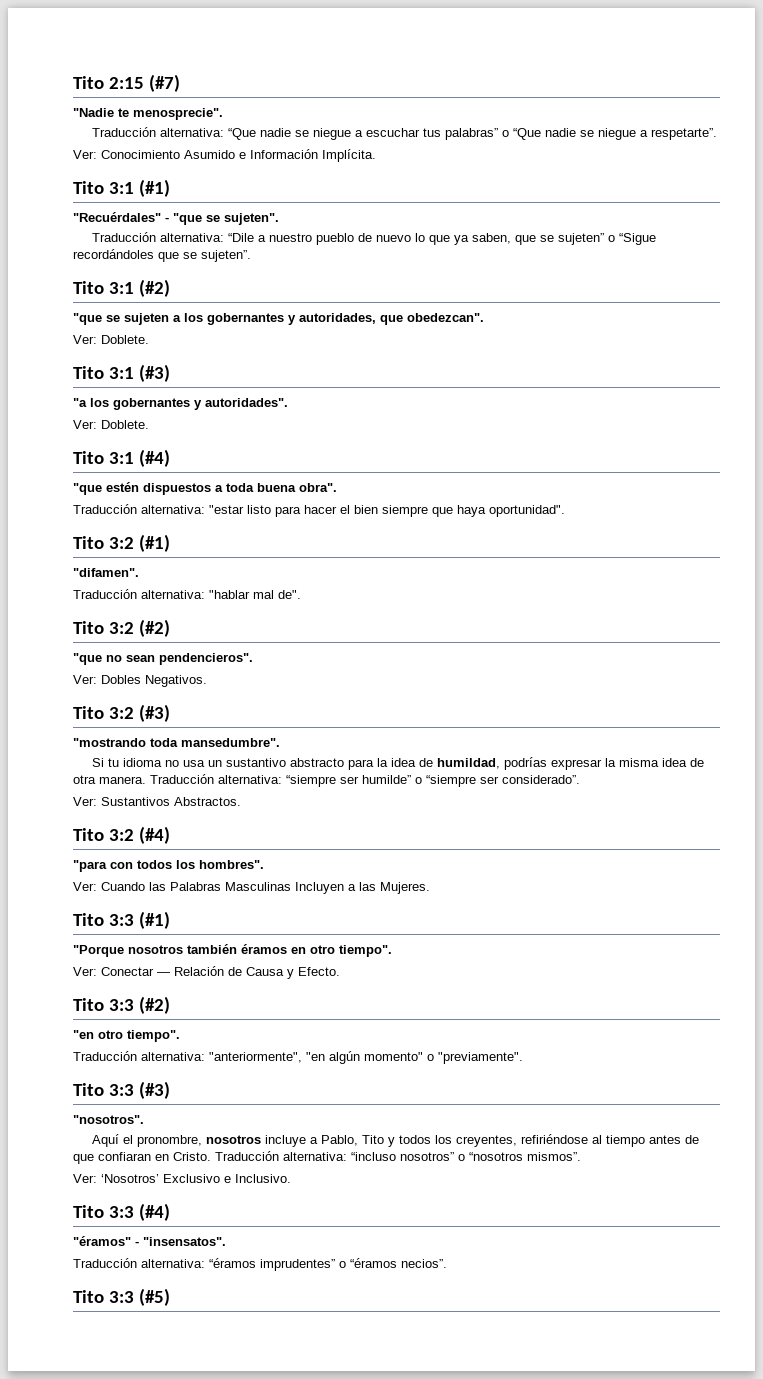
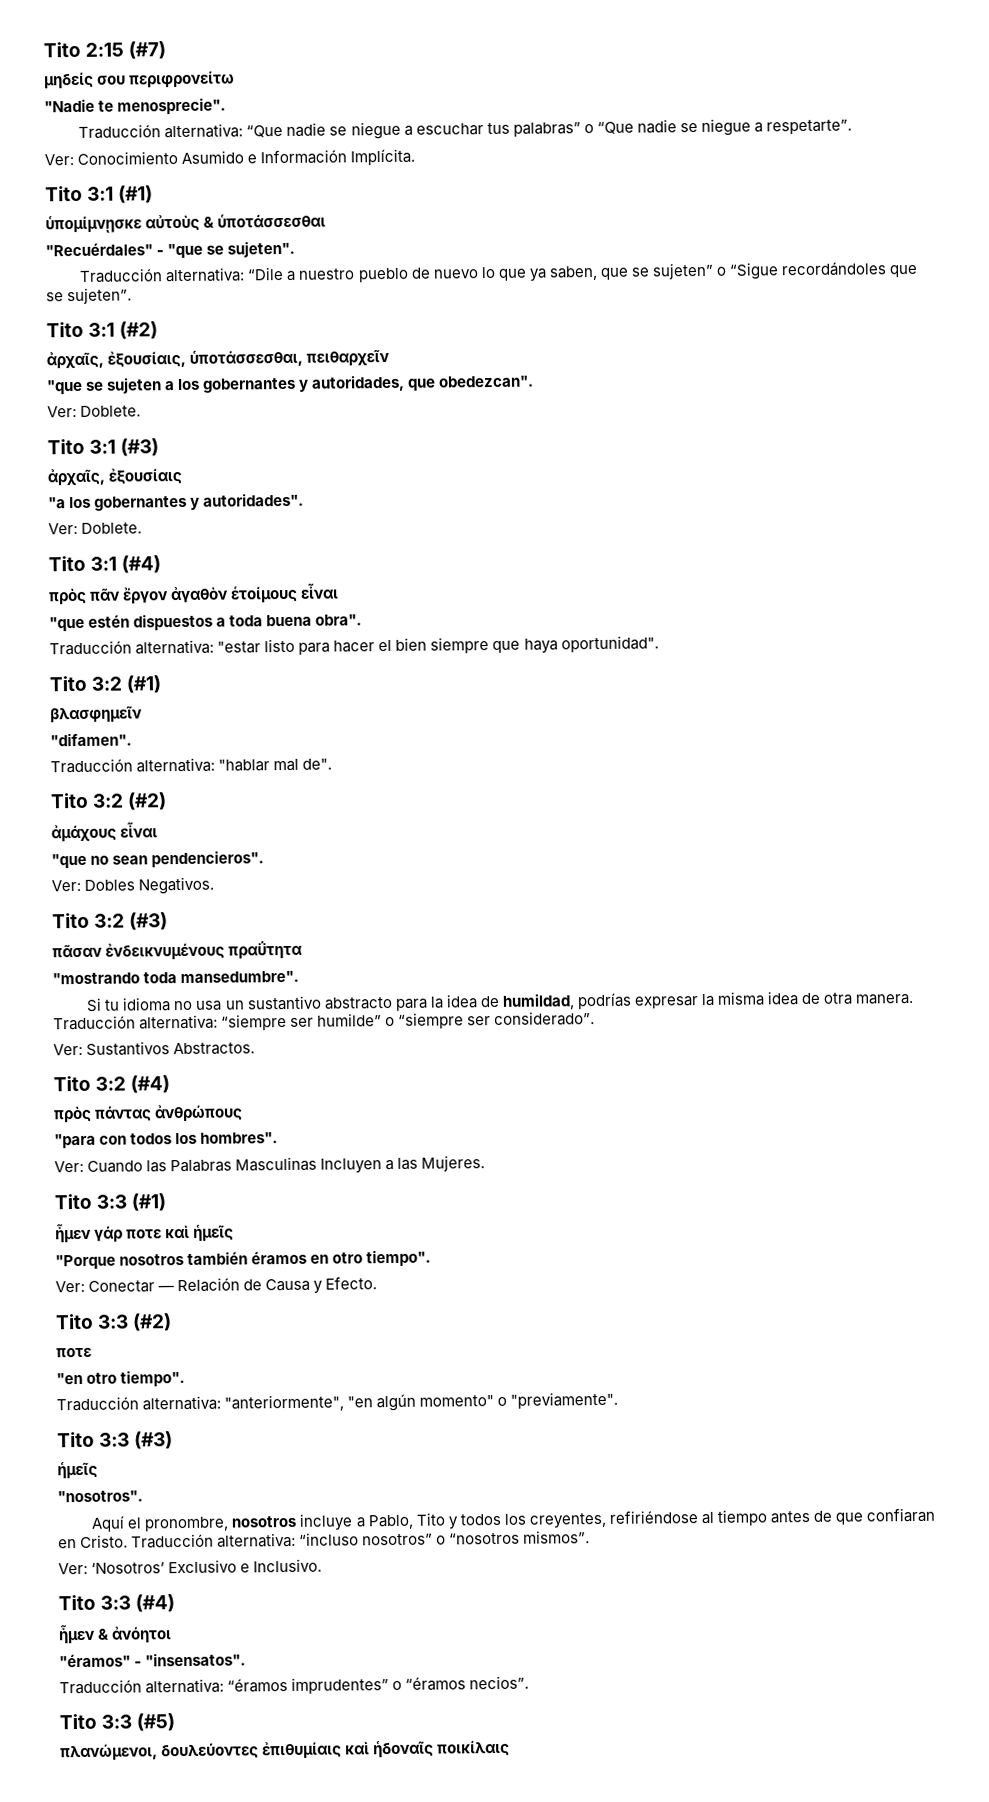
(180, 83) none -> [44,70,236,90] // μηδείς σου περιφρονείτω
(170, 188) none -> [45,213,327,234] // ὑπομίμνῃσκε αὐτοὺς & ὑποτάσσεσθαι
(170, 288) none -> [46,348,390,369] // ἀρχαῖς, ἐξουσίαις, ὑποτάσσεσθαι, πειθαρχεῖν
(170, 373) none -> [47,467,183,486] // ἀρχαῖς, ἐξουσίαις
(170, 458) none -> [48,583,340,605] // πρὸς πᾶν ἔργον ἀγαθὸν ἑτοίμους εἶναι
(170, 543) none -> [50,705,142,724] // βλασφημεῖν
(170, 628) none -> [51,822,159,843] // ἀμάχους εἶναι
(170, 713) none -> [52,940,303,961] // πᾶσαν ἐνδεικνυμένους πραΰτητα
(170, 835) none -> [53,1104,244,1123] // πρὸς πάντας ἀνθρώπους
(170, 920) none -> [55,1223,235,1244] // ἦμεν γάρ ποτε καὶ ἡμεῖς
(170, 1005) none -> [56,1347,92,1358] // ποτε
(170, 1090) none -> [57,1461,98,1480] // ἡμεῖς
(170, 1212) none -> [58,1624,173,1645] // ἦμεν & ἀνόητοι
(170, 1297) none -> [60,1739,511,1762] // πλανώμενοι, δουλεύοντες ἐπιθυμίαις καὶ ἡδοναῖς ποικίλαις

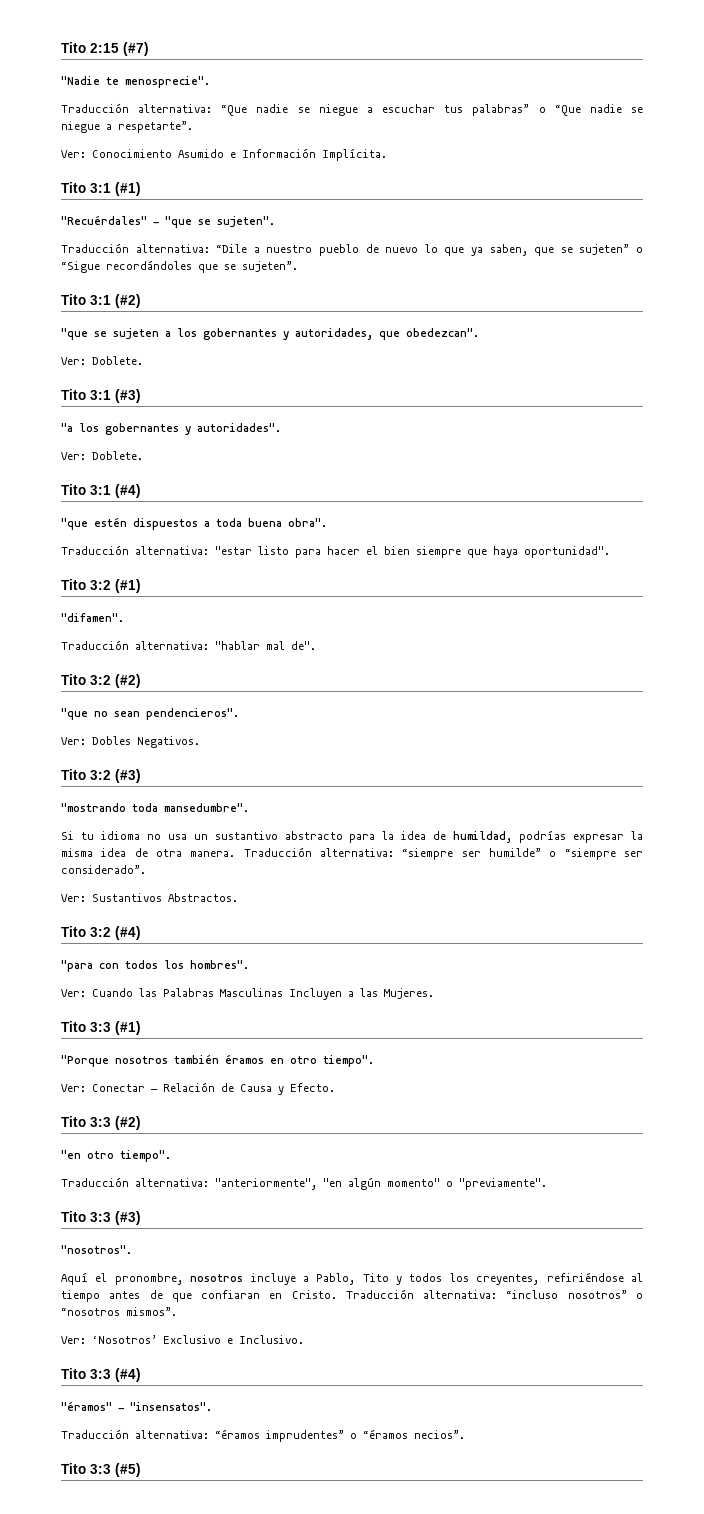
[44,70,236,90] // μηδείς σου περιφρονείτω -> (149, 49) none
[45,213,327,234] // ὑπομίμνῃσκε αὐτοὺς & ὑποτάσσεσθαι -> (141, 189) none
[46,348,390,369] // ἀρχαῖς, ἐξουσίαις, ὑποτάσσεσθαι, πειθαρχεῖν -> (141, 301) none
[47,467,183,486] // ἀρχαῖς, ἐξουσίαις -> (141, 396) none
[48,583,340,605] // πρὸς πᾶν ἔργον ἀγαθὸν ἑτοίμους εἶναι -> (141, 491) none
[50,705,142,724] // βλασφημεῖν -> (141, 586) none
[51,822,159,843] // ἀμάχους εἶναι -> (141, 681) none
[52,940,303,961] // πᾶσαν ἐνδεικνυμένους πραΰτητα -> (141, 776) none
[53,1104,244,1123] // πρὸς πάντας ἀνθρώπους -> (141, 933) none
[55,1223,235,1244] // ἦμεν γάρ ποτε καὶ ἡμεῖς -> (141, 1028) none
[56,1347,92,1358] // ποτε -> (141, 1123) none
[57,1461,98,1480] // ἡμεῖς -> (141, 1218) none
[58,1624,173,1645] // ἦμεν & ἀνόητοι -> (141, 1375) none
[60,1739,511,1762] // πλανώμενοι, δουλεύοντες ἐπιθυμίαις καὶ ἡδοναῖς ποικίλαις -> (141, 1470) none

